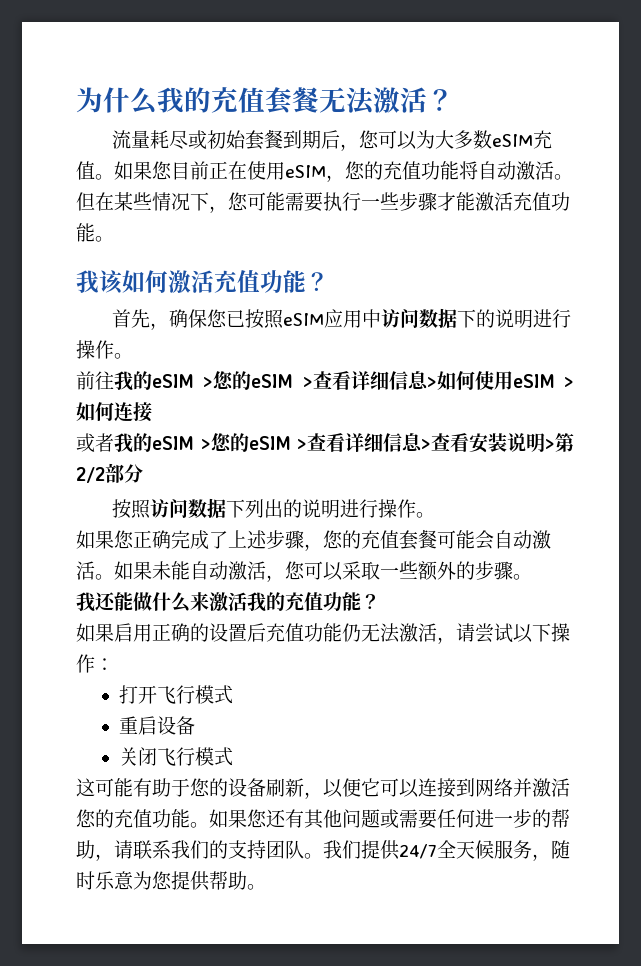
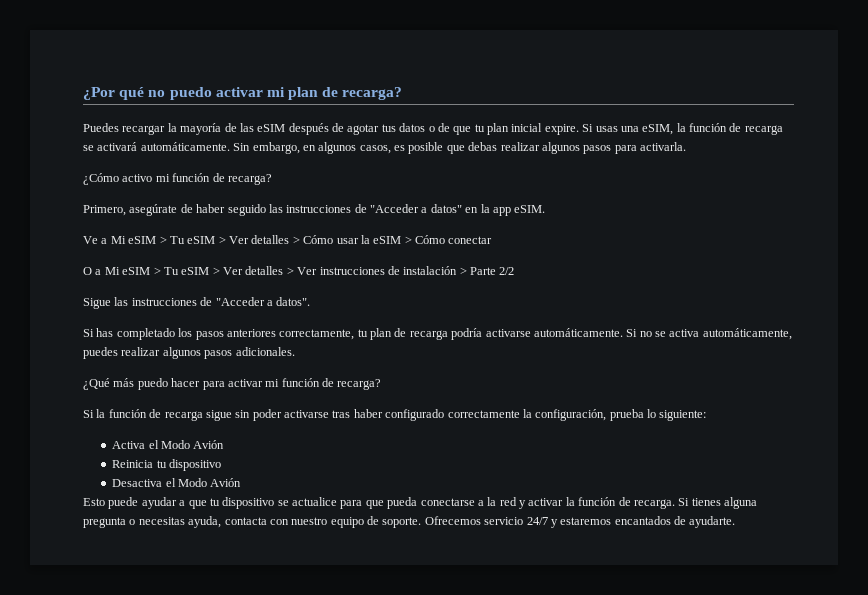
[76,87,454,115] [111,129,552,151] [76,161,573,182] [76,192,570,213] [76,223,114,242] [76,270,329,294] [111,308,571,330] [76,340,133,359] [76,371,574,391] [76,402,152,422] [76,433,574,453] [76,463,143,483] [111,498,435,519] [76,529,551,551] [76,561,532,582] [76,592,380,612] [76,623,570,644] [76,654,114,673] [118,685,233,704] [118,716,195,735] [118,747,233,766] [76,778,570,799] [76,809,570,829] [76,840,570,861] [76,871,266,891] 为什么我的充值套餐无法激活？ // 流量耗尽或初始套餐到期后，您可以为大多数eSIM充值。如果您目前正在使用eSIM，您的充值功能将自动激活。但在某些情况下，您可能需要执行一些步骤才能激活充值功能。 // 我该如何激活充值功能？ // 首先，确保您已按照eSIM应用中访问数据下的说明进行操作。 // 前往我的eSIM >您的eSIM >查看详细信息>如何使用eSIM >如何连接 // 或者我的eSIM >您的eSIM >查看详细信息>查看安装说明>第2/2部分 // 按照访问数据下列出的说明进行操作。 // 如果您正确完成了上述步骤，您的充值套餐可能会自动激活。如果未能自动激活，您可以采取一些额外的步骤。 // 我还能做什么来激活我的充值功能？ // 如果启用正确的设置后充值功能仍无法激活，请尝试以下操作： // 打开飞行模式 // 重启设备 // 关闭飞行模式 // 这可能有助于您的设备刷新，以便它可以连接到网络并激活您的充值功能。如果您还有其他问题或需要任何进一步的帮助，请联系我们的支持团队。我们提供24/7全天候服务，随时乐意为您提供帮助。 -> [83,87,403,100] [83,123,783,135] [83,142,686,154] [83,173,272,185] [83,204,546,216] [83,235,493,244] [83,266,515,275] [83,297,311,309] [83,328,792,340] [83,347,295,359] [83,378,382,390] [83,409,707,421] [112,440,225,449] [112,459,221,471] [112,478,242,487] [83,497,757,509] [83,516,736,528] ¿Por qué no puedo activar mi plan de recarga? // Puedes recargar la mayoría de las eSIM después de agotar tus datos o de que tu plan inicial expire. Si usas una eSIM, la función de recarga se activará automáticamente. Sin embargo, en algunos casos, es posible que debas realizar algunos pasos para activarla. // ¿Cómo activo mi función de recarga? // Primero, asegúrate de haber seguido las instrucciones de "Acceder a datos" en la app eSIM. // Ve a Mi eSIM > Tu eSIM > Ver detalles > Cómo usar la eSIM > Cómo conectar // O a Mi eSIM > Tu eSIM > Ver detalles > Ver instrucciones de instalación > Parte 2/2 // Sigue las instrucciones de "Acceder a datos". // Si has completado los pasos anteriores correctamente, tu plan de recarga podría activarse automáticamente. Si no se activa automáticamente, puedes realizar algunos pasos adicionales. // ¿Qué más puedo hacer para activar mi función de recarga? // Si la función de recarga sigue sin poder activarse tras haber configurado correctamente la configuración, prueba lo siguiente: // Activa el Modo Avión // Reinicia tu dispositivo // Desactiva el Modo Avión // Esto puede ayudar a que tu dispositivo se actualice para que pueda conectarse a la red y activar la función de recarga. Si tienes alguna pregunta o necesitas ayuda, contacta con nuestro equipo de soporte. Ofrecemos servicio 24/7 y estaremos encantados de ayudarte.

